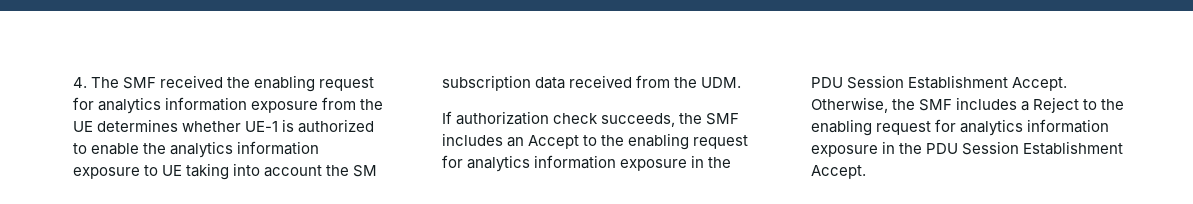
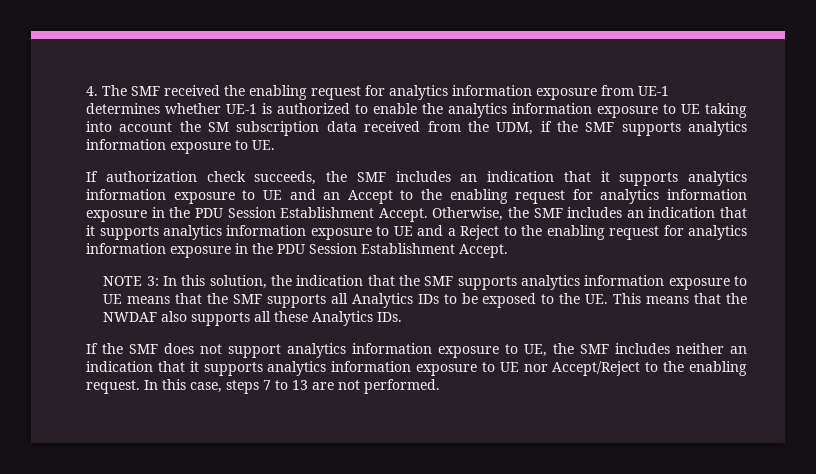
[360,99,384,110] [73,121,94,132] the UE -> [638,86,670,96] UE-1
[701,77,742,88] UDM. -> [496,121,748,136] [86,139,276,154] UDM, if the SMF supports analytics information exposure to UE.
(525, 142) none -> [487,171,747,186] [86,189,341,204] indication that it supports analytics information exposure to UE and an
(1018, 103) none -> [626,207,748,218] [86,225,444,240] an indication that it supports analytics information exposure to UE and
(867, 172) none -> [103,275,748,290] [103,293,747,308] [103,311,403,326] [86,343,748,358] [86,361,747,376] [86,379,441,394] // NOTE 3: In this solution, the indication that the SMF supports analytics information exposure to UE means that the SMF supports all Analytics IDs to be exposed to the UE. This means that the NWDAF also supports all these Analytics IDs. // If the SMF does not support analytics information exposure to UE, the SMF includes neither an indication that it supports analytics information exposure to UE nor Accept/Reject to the enabling request. In this case, steps 7 to 13 are not performed.

